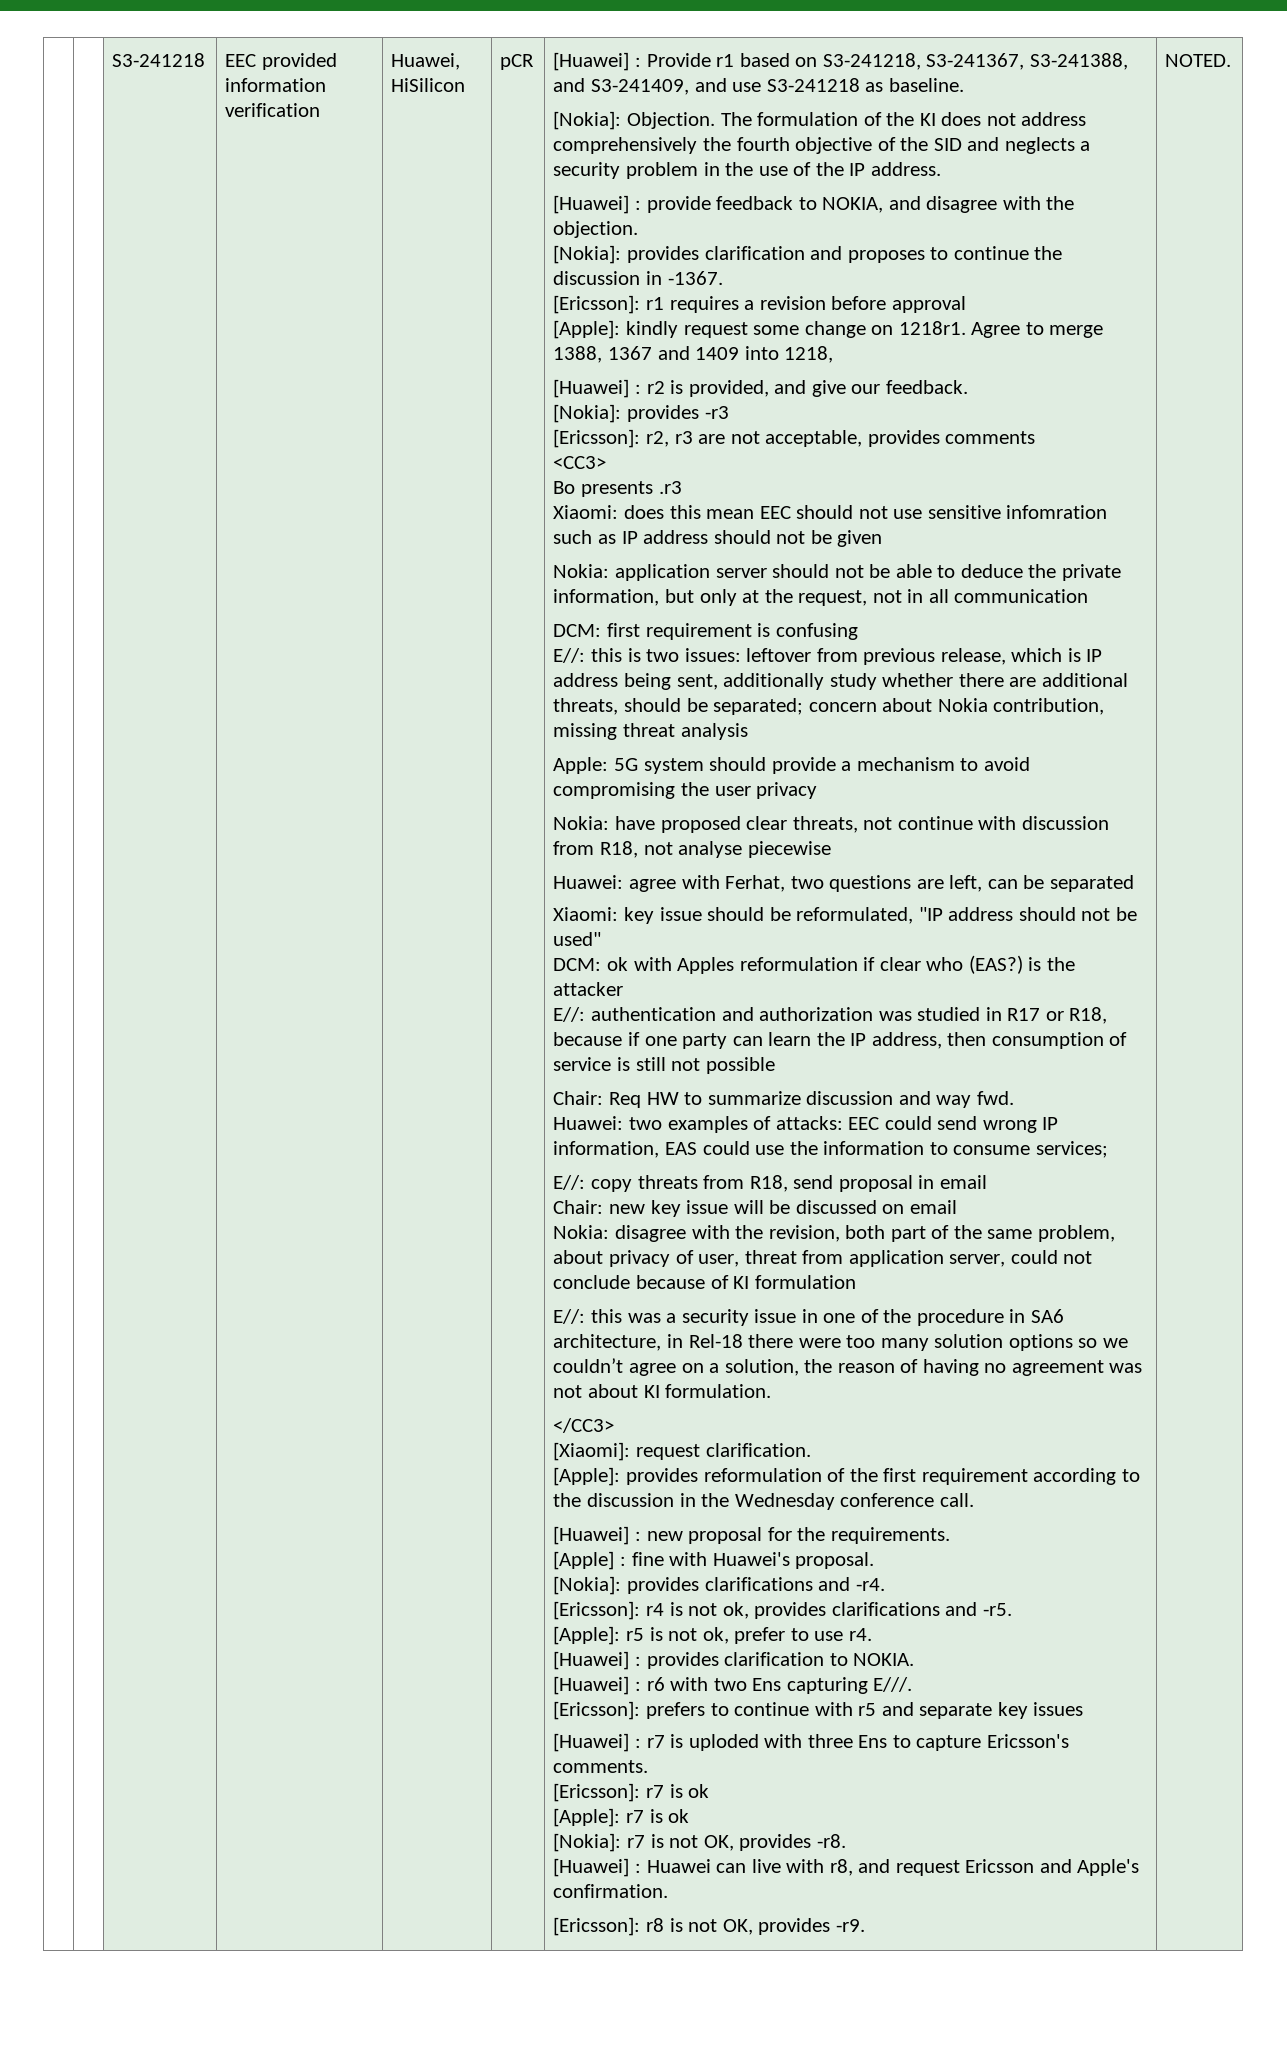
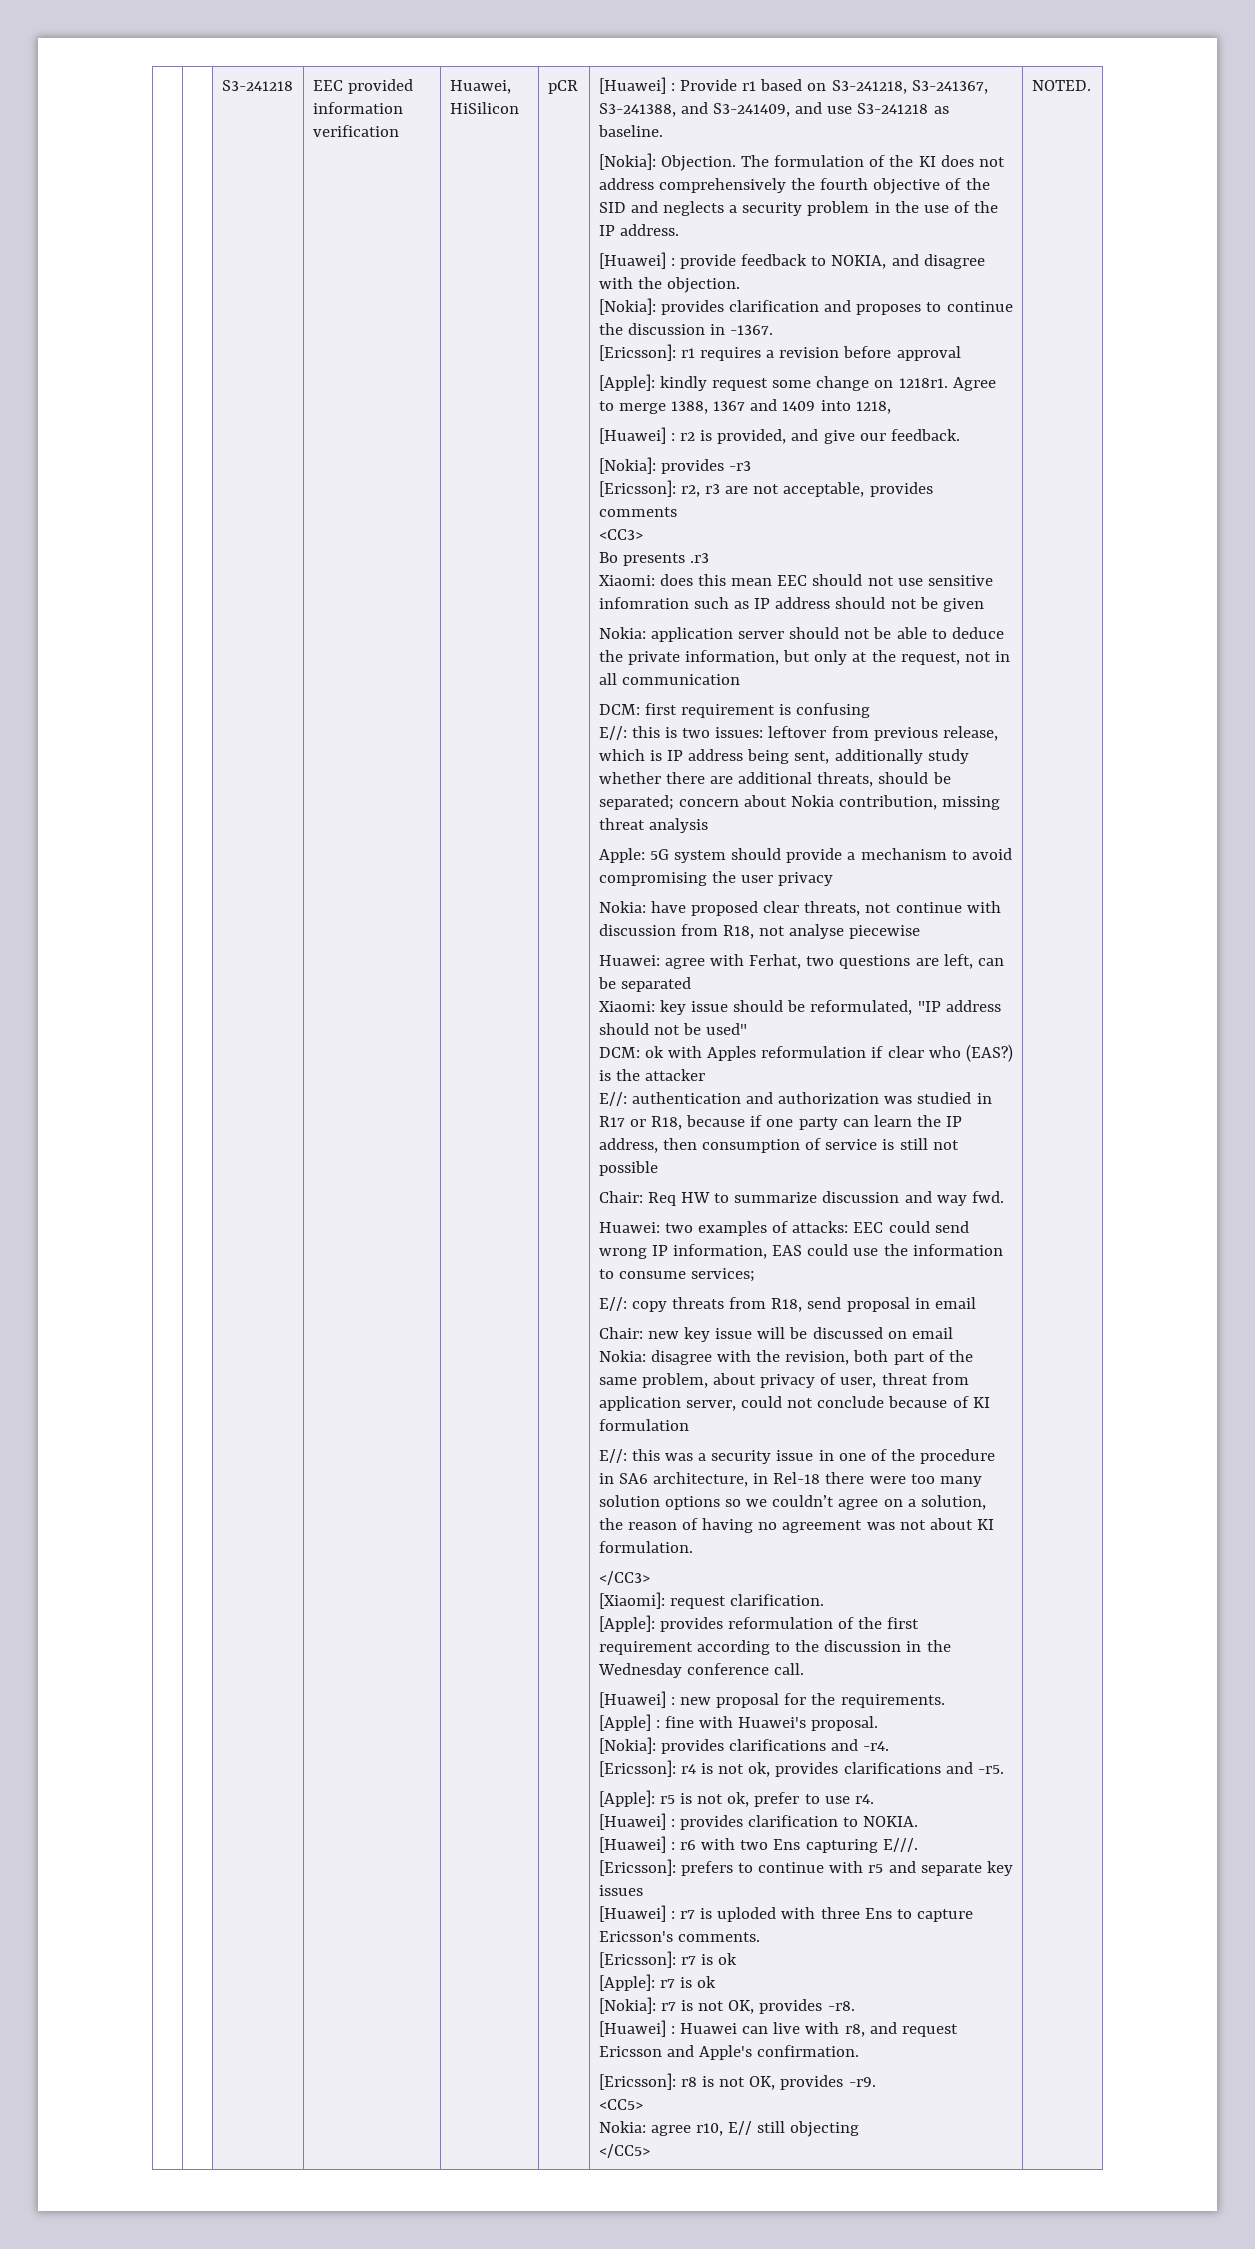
(865, 1925) none -> [598,2099,643,2110] [598,2121,860,2137] [598,2144,650,2158] // <CC5> // Nokia: agree r10, E// still objecting // </CC5>

